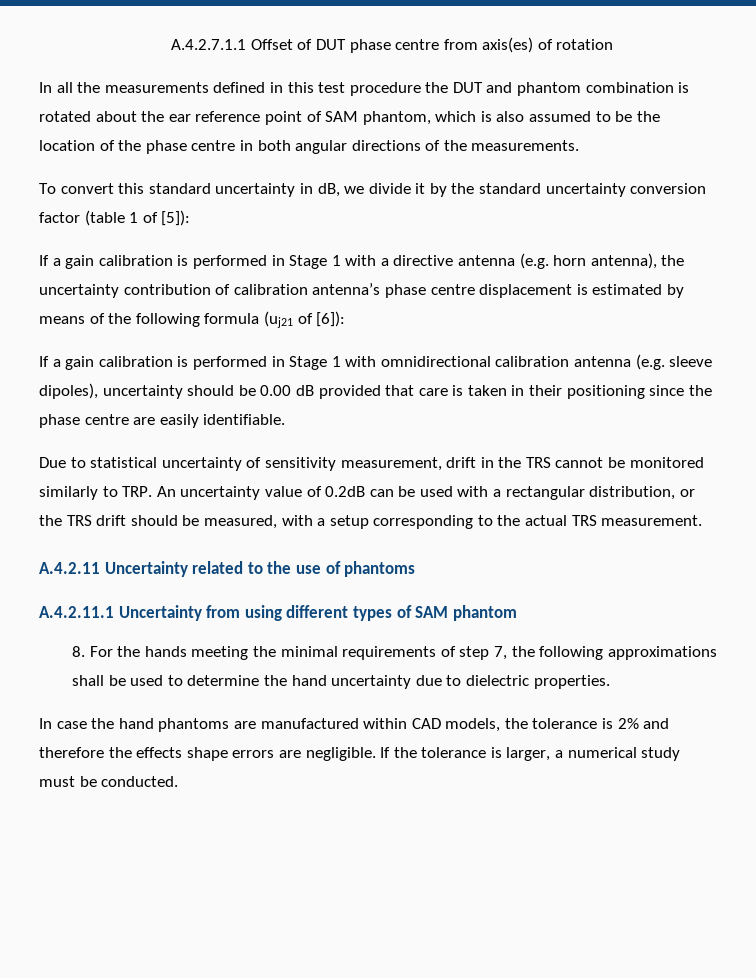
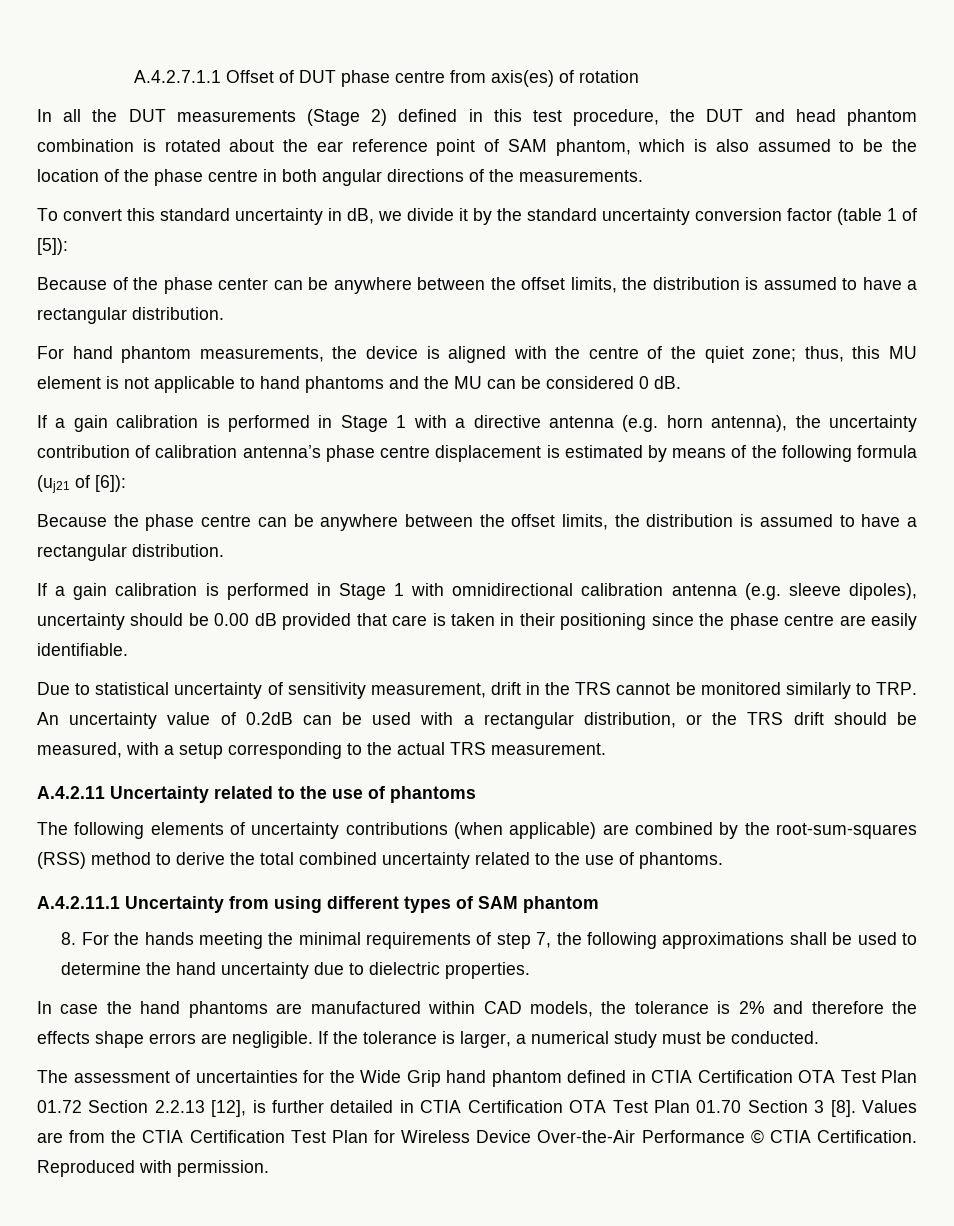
[104,82,209,93] measurements -> [128,109,388,126] DUT measurements (Stage 2)
[349,82,421,96] procedure -> [573,109,660,126] procedure,
(513, 87) none -> [795,109,836,122] head
(191, 218) none -> [37,277,917,294] [37,307,224,324] [37,346,918,363] [37,376,681,393] // Because of the phase center can be anywhere between the offset limits, the distribution is assumed to have a rectangular distribution. // For hand phantom measurements, the device is aligned with the centre of the quiet zone; thus, this MU element is not applicable to hand phantoms and the MU can be considered 0 dB.
(346, 319) none -> [37,514,918,531] [37,544,224,561] // Because the phase centre can be anywhere between the offset limits, the distribution is assumed to have a rectangular distribution.
(416, 569) none -> [37,822,918,839] [37,852,723,869] // The following elements of uncertainty contributions (when applicable) are combined by the root-sum-squares (RSS) method to derive the total combined uncertainty related to the use of phantoms.
(179, 781) none -> [37,1070,917,1087] [37,1100,917,1117] [37,1129,917,1144] [37,1160,269,1177] // The assessment of uncertainties for the Wide Grip hand phantom defined in CTIA Certification OTA Test Plan 01.72 Section 2.2.13 [12], is further detailed in CTIA Certification OTA Test Plan 01.70 Section 3 [8]. Values are from the CTIA Certification Test Plan for Wireless Device Over-the-Air Performance © CTIA Certification. Reproduced with permission.

